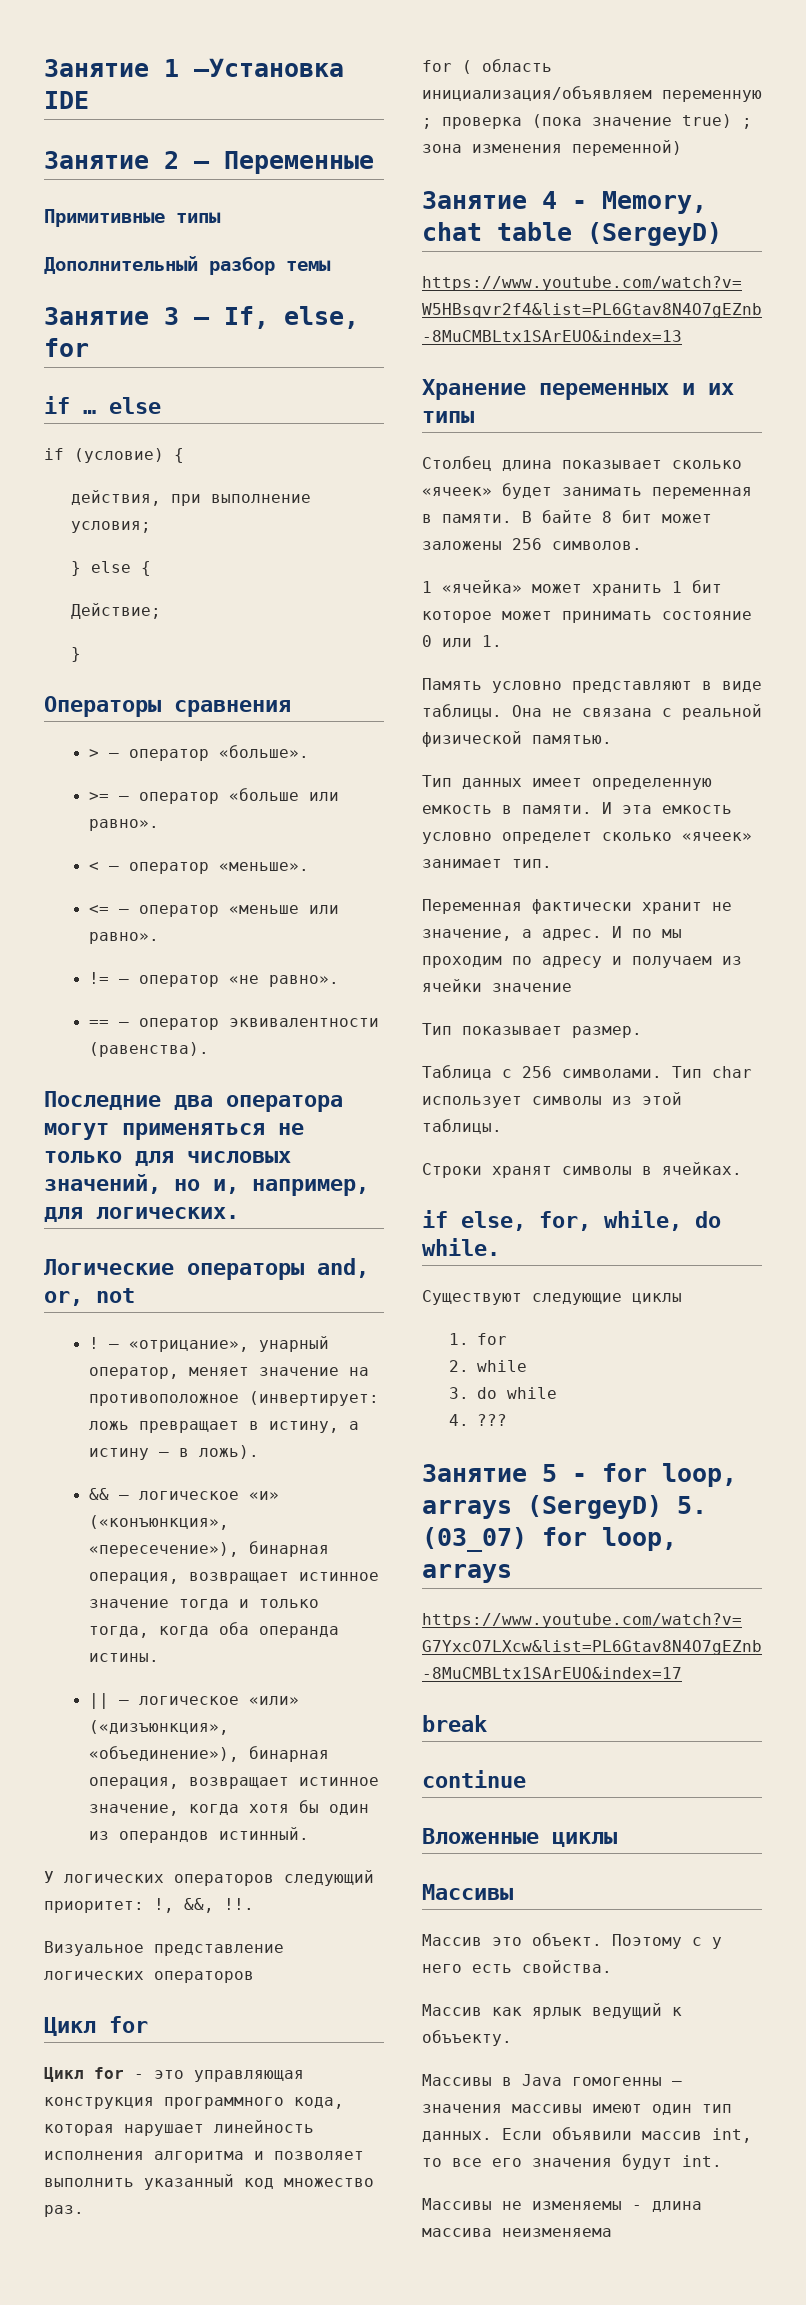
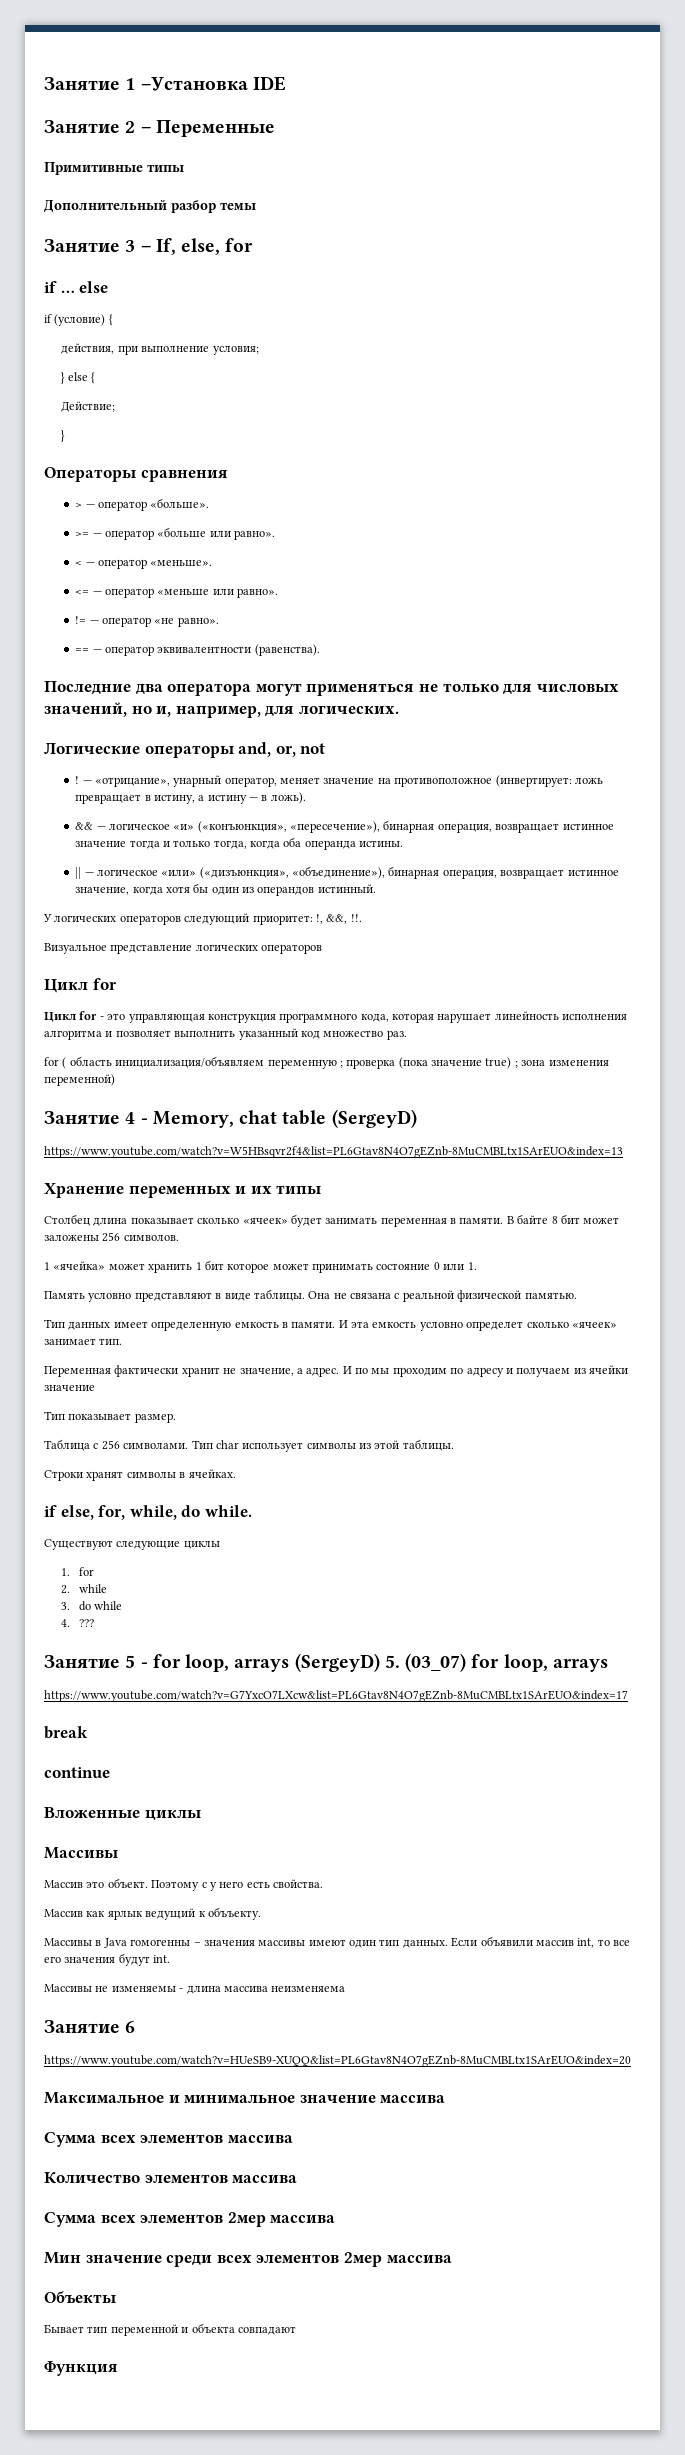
(612, 2232) none -> [44,2020,136,2033] [44,2055,631,2067] [44,2092,446,2104] [44,2132,293,2147] [44,2172,298,2184] [44,2212,336,2227] [44,2252,452,2267] [44,2291,116,2303] [44,2323,296,2336] [44,2361,118,2376] // Занятие 6 // https://www.youtube.com/watch?v=HUeSB9-XUQQ&list=PL6Gtav8N4O7gEZnb-8MuCMBLtx1SArEUO&index=20 // Максимальное и минимальное значение массива // Сумма всех элементов массива // Количество элементов массива // Сумма всех элементов 2мер массива // Мин значение среди всех элементов 2мер массива // Объекты // Бывает тип переменной и объекта совпадают // Функция

